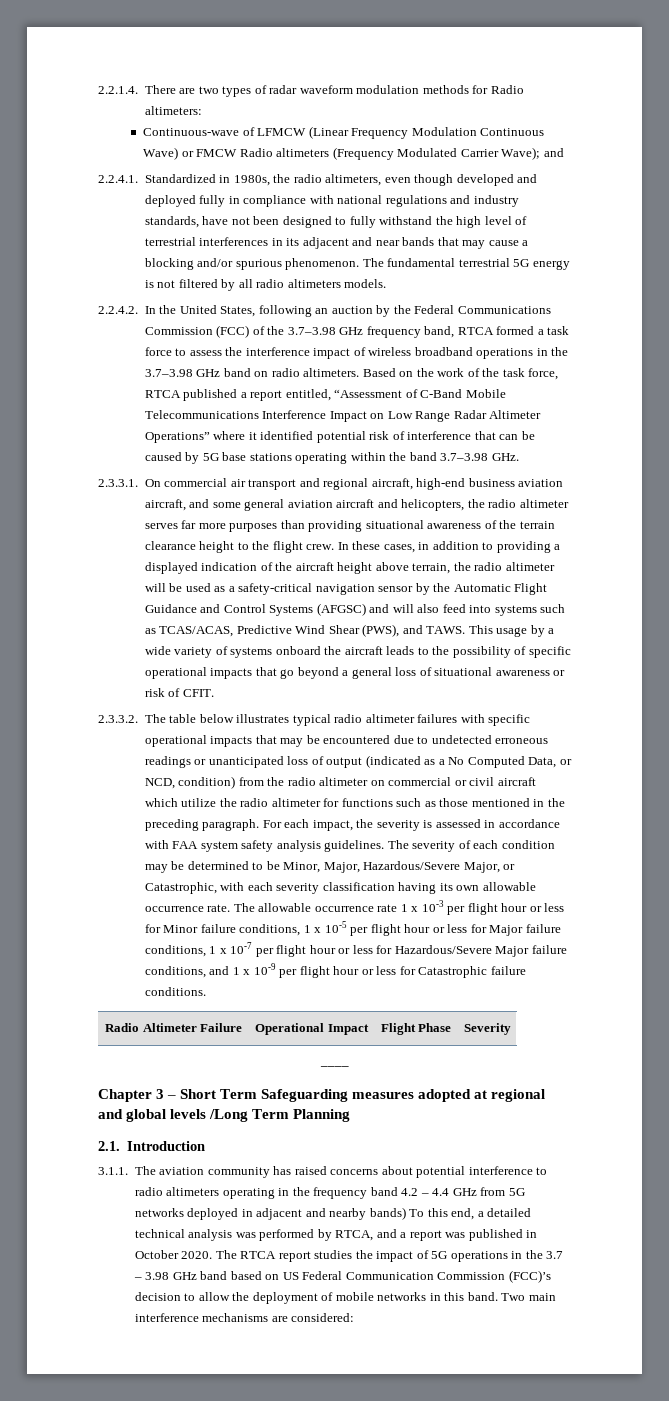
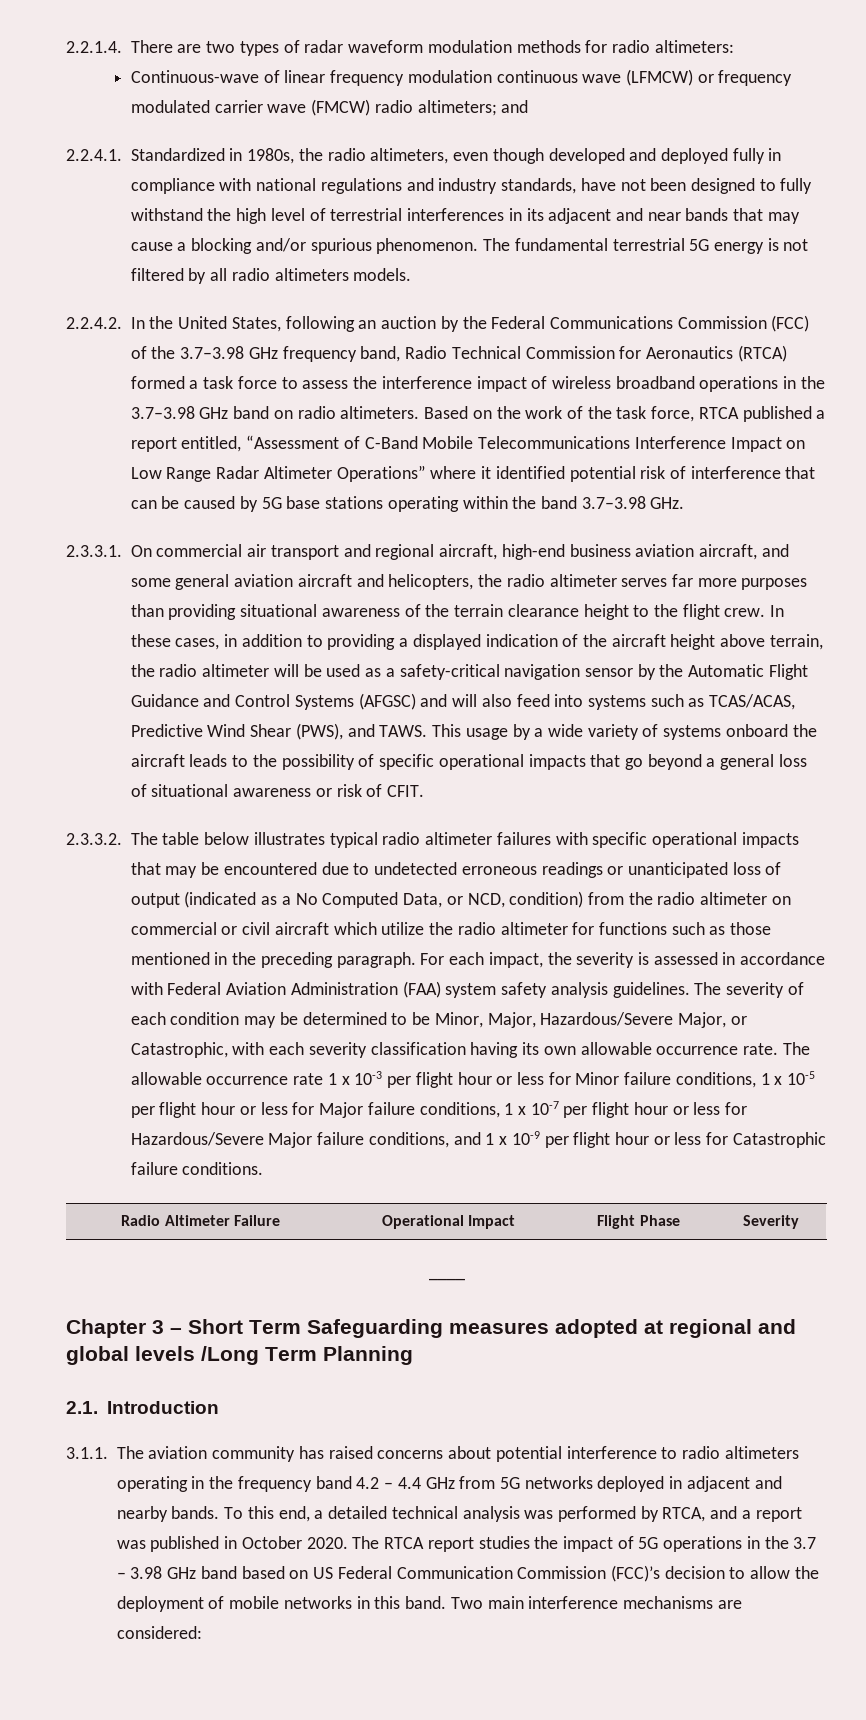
[490,85,524,94] Radio -> [612,40,651,53] radio
[257,126,545,139] [142,147,541,160] LFMCW (Linear Frequency Modulation Continuous Wave) or FMCW Radio altimeters (Frequency Modulated Carrier Wave); -> [284,69,793,86] [130,99,497,116] linear frequency modulation continuous wave (LFMCW) or frequency modulated carrier wave (FMCW) radio altimeters;
[457,327,494,335] RTCA -> [405,345,787,362] Radio Technical Commission for Aeronautics (RTCA)
[172,841,199,849] FAA -> [167,981,441,998] Federal Aviation Administration (FAA)
[369,1207,406,1220] bands) -> [171,1506,220,1519] bands.

